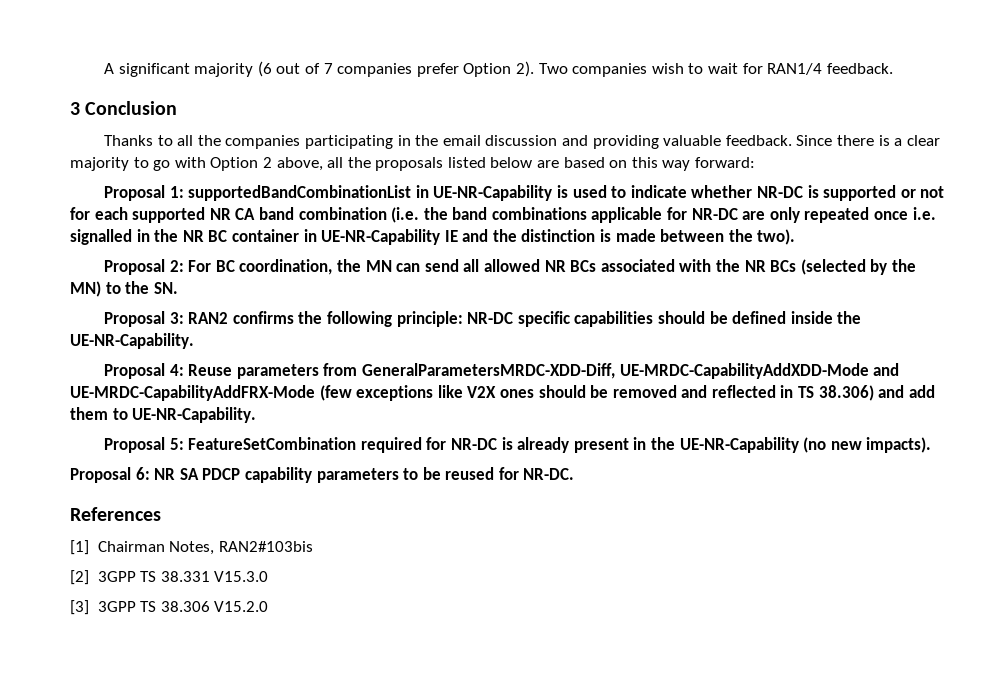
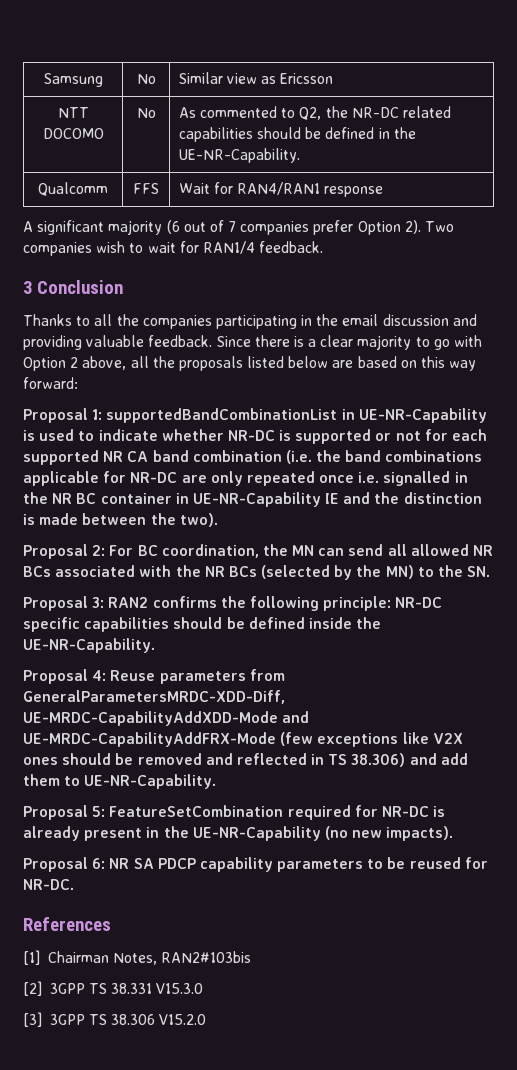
(104, 68) none -> [43,73,103,87] [136,74,156,84] [178,72,334,84] [57,107,89,118] [42,128,104,139] [136,108,156,118] [178,106,451,120] [178,127,416,142] [178,148,300,163] [38,182,108,196] [133,183,159,194] [178,182,384,197] Samsung | No | Similar view as Ericsson // NTT DOCOMO | No | As commented to Q2, the NR-DC related capabilities should be defined in the UE-NR-Capability. // Qualcomm | FFS | Wait for RAN4/RAN1 response //

